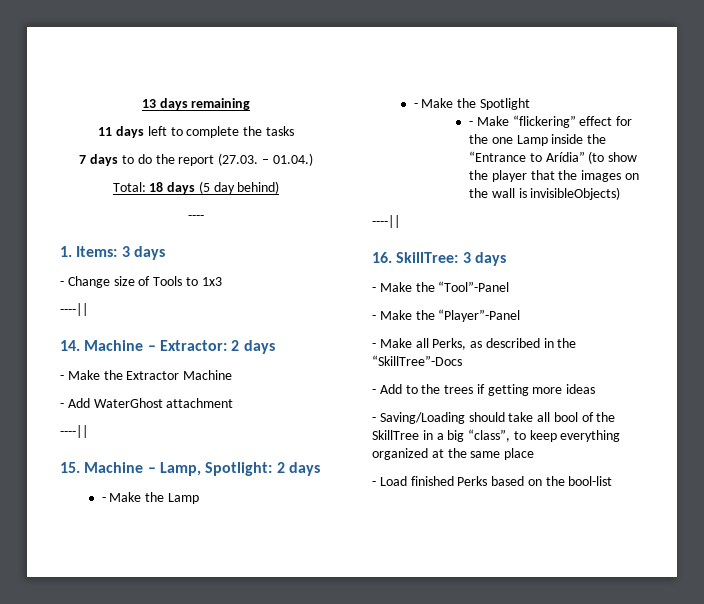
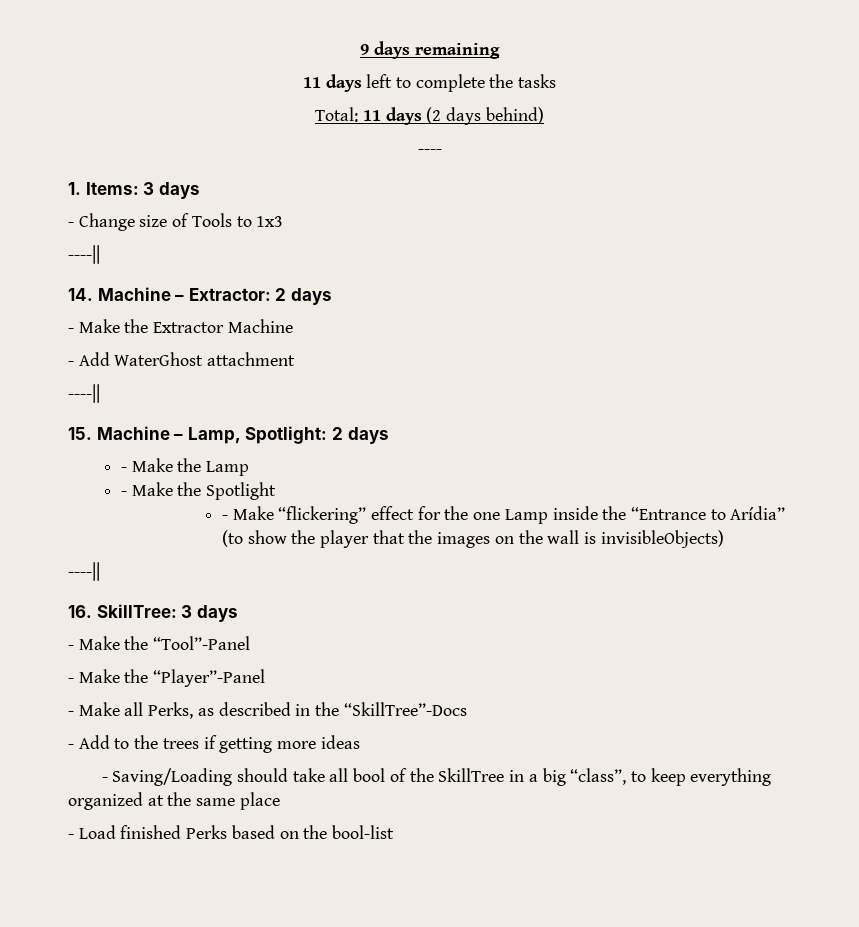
[141,99,156,108] 13 -> [360,44,370,55] 9
[79,153,313,166] [112,181,235,194] 7 days to do the report (27.03. – 01.04.) // Total: 18 days (5 day -> [315,107,482,125] Total: 11 days (2 days

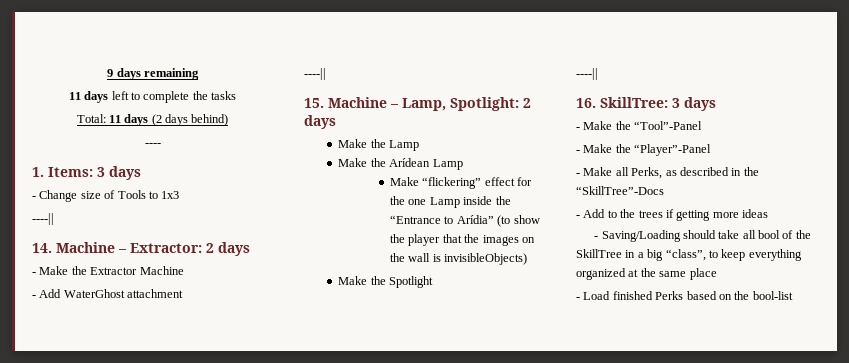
[120,467,127,472] - -> (336, 122) none
[120,482,277,500] [221,515,228,520] - Make the Spotlight // - -> [338,158,463,170] Make the Arídean Lamp //
(724, 539) none -> [338,276,434,288] // Make the Spotlight

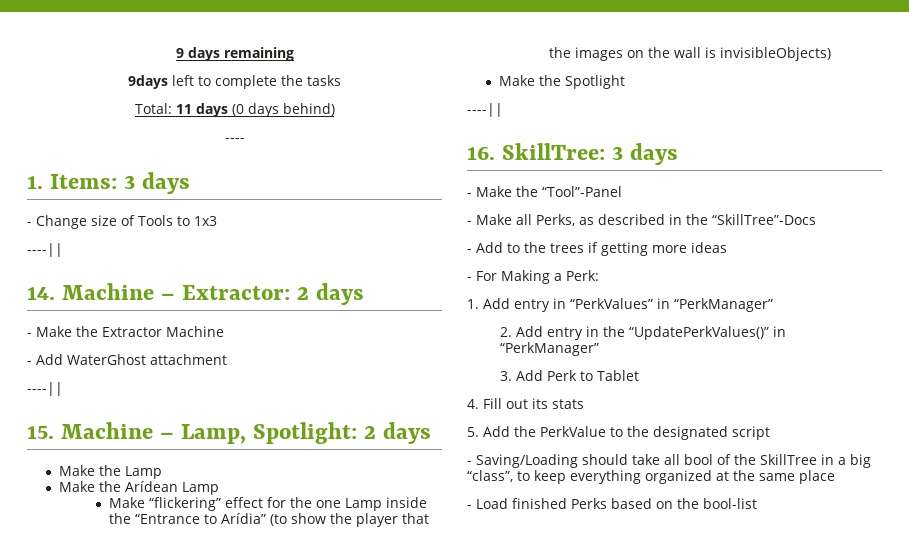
[68,91,109,103] 11 days -> [128,75,168,89] 9days
[151,114,162,126] (2 -> [231,104,244,116] (0
[576,144,712,156] // - Make the “Player”-Panel -> (622, 191) none
(768, 213) none -> [467,270,599,284] [467,298,773,312] [500,326,787,340] [500,342,600,356] [500,370,640,381] [467,398,584,409] [467,426,770,440] // - For Making a Perk: // 1. Add entry in “PerkValues” in “PerkManager” // 2. Add entry in the “UpdatePerkValues()” in “PerkManager” // 3. Add Perk to Tablet // 4. Fill out its stats // 5. Add the PerkValue to the designated script

